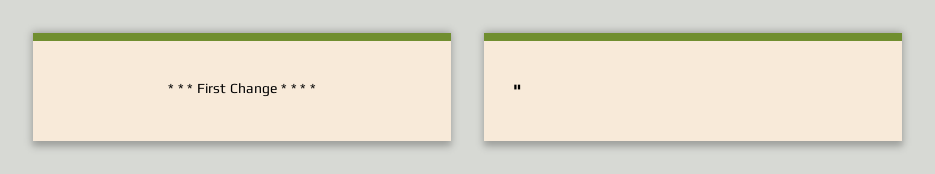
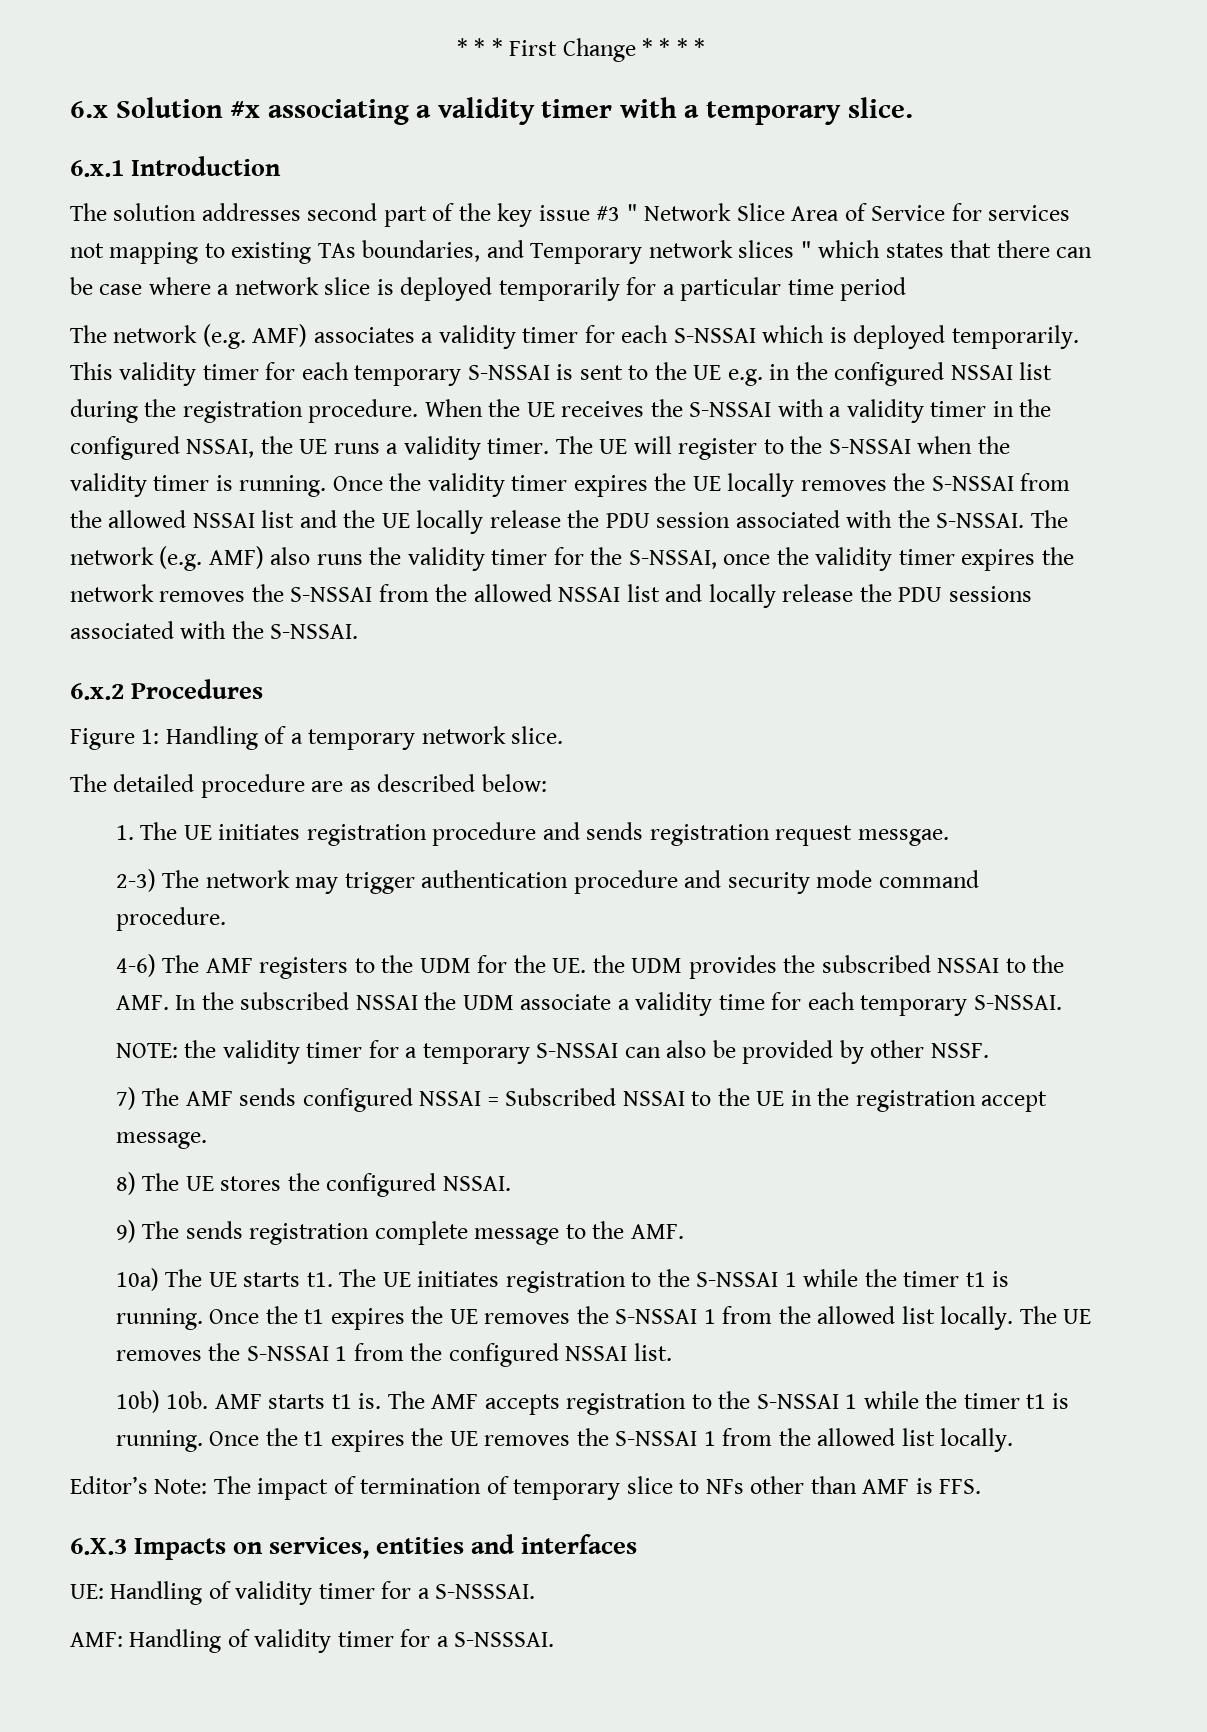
[513,84,521,97] " -> [70,97,913,125] [70,156,282,177] [70,203,1071,227] [70,240,1093,264] [70,277,907,301] [70,324,1079,349] [70,362,1053,386] [70,399,1052,423] [70,436,1010,460] [70,473,1071,497] [70,510,1068,534] [70,546,1074,571] [70,584,1032,608] [70,621,359,639] [70,679,264,700] [70,726,564,750] [70,774,547,798] [115,822,949,846] [115,869,979,894] [115,907,226,931] [115,954,1064,979] [115,992,1062,1016] [115,1040,989,1064] [115,1087,1048,1112] [115,1132,207,1149] [115,1172,511,1197] [115,1220,684,1245] [115,1268,1009,1293] [115,1306,1091,1330] [115,1343,672,1367] [115,1390,1070,1415] [115,1428,1014,1452] [70,1476,982,1500] [70,1534,638,1560] [70,1581,536,1605] [70,1629,555,1653] 6.x Solution #x associating a validity timer with a temporary slice. // 6.x.1 Introduction // The solution addresses second part of the key issue #3 " Network Slice Area of Service for services not mapping to existing TAs boundaries, and Temporary network slices " which states that there can be case where a network slice is deployed temporarily for a particular time period // The network (e.g. AMF) associates a validity timer for each S-NSSAI which is deployed temporarily. This validity timer for each temporary S-NSSAI is sent to the UE e.g. in the configured NSSAI list during the registration procedure. When the UE receives the S-NSSAI with a validity timer in the configured NSSAI, the UE runs a validity timer. The UE will register to the S-NSSAI when the validity timer is running. Once the validity timer expires the UE locally removes the S-NSSAI from the allowed NSSAI list and the UE locally release the PDU session associated with the S-NSSAI. The network (e.g. AMF) also runs the validity timer for the S-NSSAI, once the validity timer expires the network removes the S-NSSAI from the allowed NSSAI list and locally release the PDU sessions associated with the S-NSSAI. // 6.x.2 Procedures // Figure 1: Handling of a temporary network slice. // The detailed procedure are as described below: // 1. The UE initiates registration procedure and sends registration request messgae. // 2-3) The network may trigger authentication procedure and security mode command procedure. // 4-6) The AMF registers to the UDM for the UE. the UDM provides the subscribed NSSAI to the AMF. In the subscribed NSSAI the UDM associate a validity time for each temporary S-NSSAI. // NOTE: the validity timer for a temporary S-NSSAI can also be provided by other NSSF. // 7) The AMF sends configured NSSAI = Subscribed NSSAI to the UE in the registration accept message. // 8) The UE stores the configured NSSAI. // 9) The sends registration complete message to the AMF. // 10a) The UE starts t1. The UE initiates registration to the S-NSSAI 1 while the timer t1 is running. Once the t1 expires the UE removes the S-NSSAI 1 from the allowed list locally. The UE removes the S-NSSAI 1 from the configured NSSAI list. // 10b) 10b. AMF starts t1 is. The AMF accepts registration to the S-NSSAI 1 while the timer t1 is running. Once the t1 expires the UE removes the S-NSSAI 1 from the allowed list locally. // Editor’s Note: The impact of termination of temporary slice to NFs other than AMF is FFS. // 6.X.3 Impacts on services, entities and interfaces // UE: Handling of validity timer for a S-NSSSAI. // AMF: Handling of validity timer for a S-NSSSAI.

